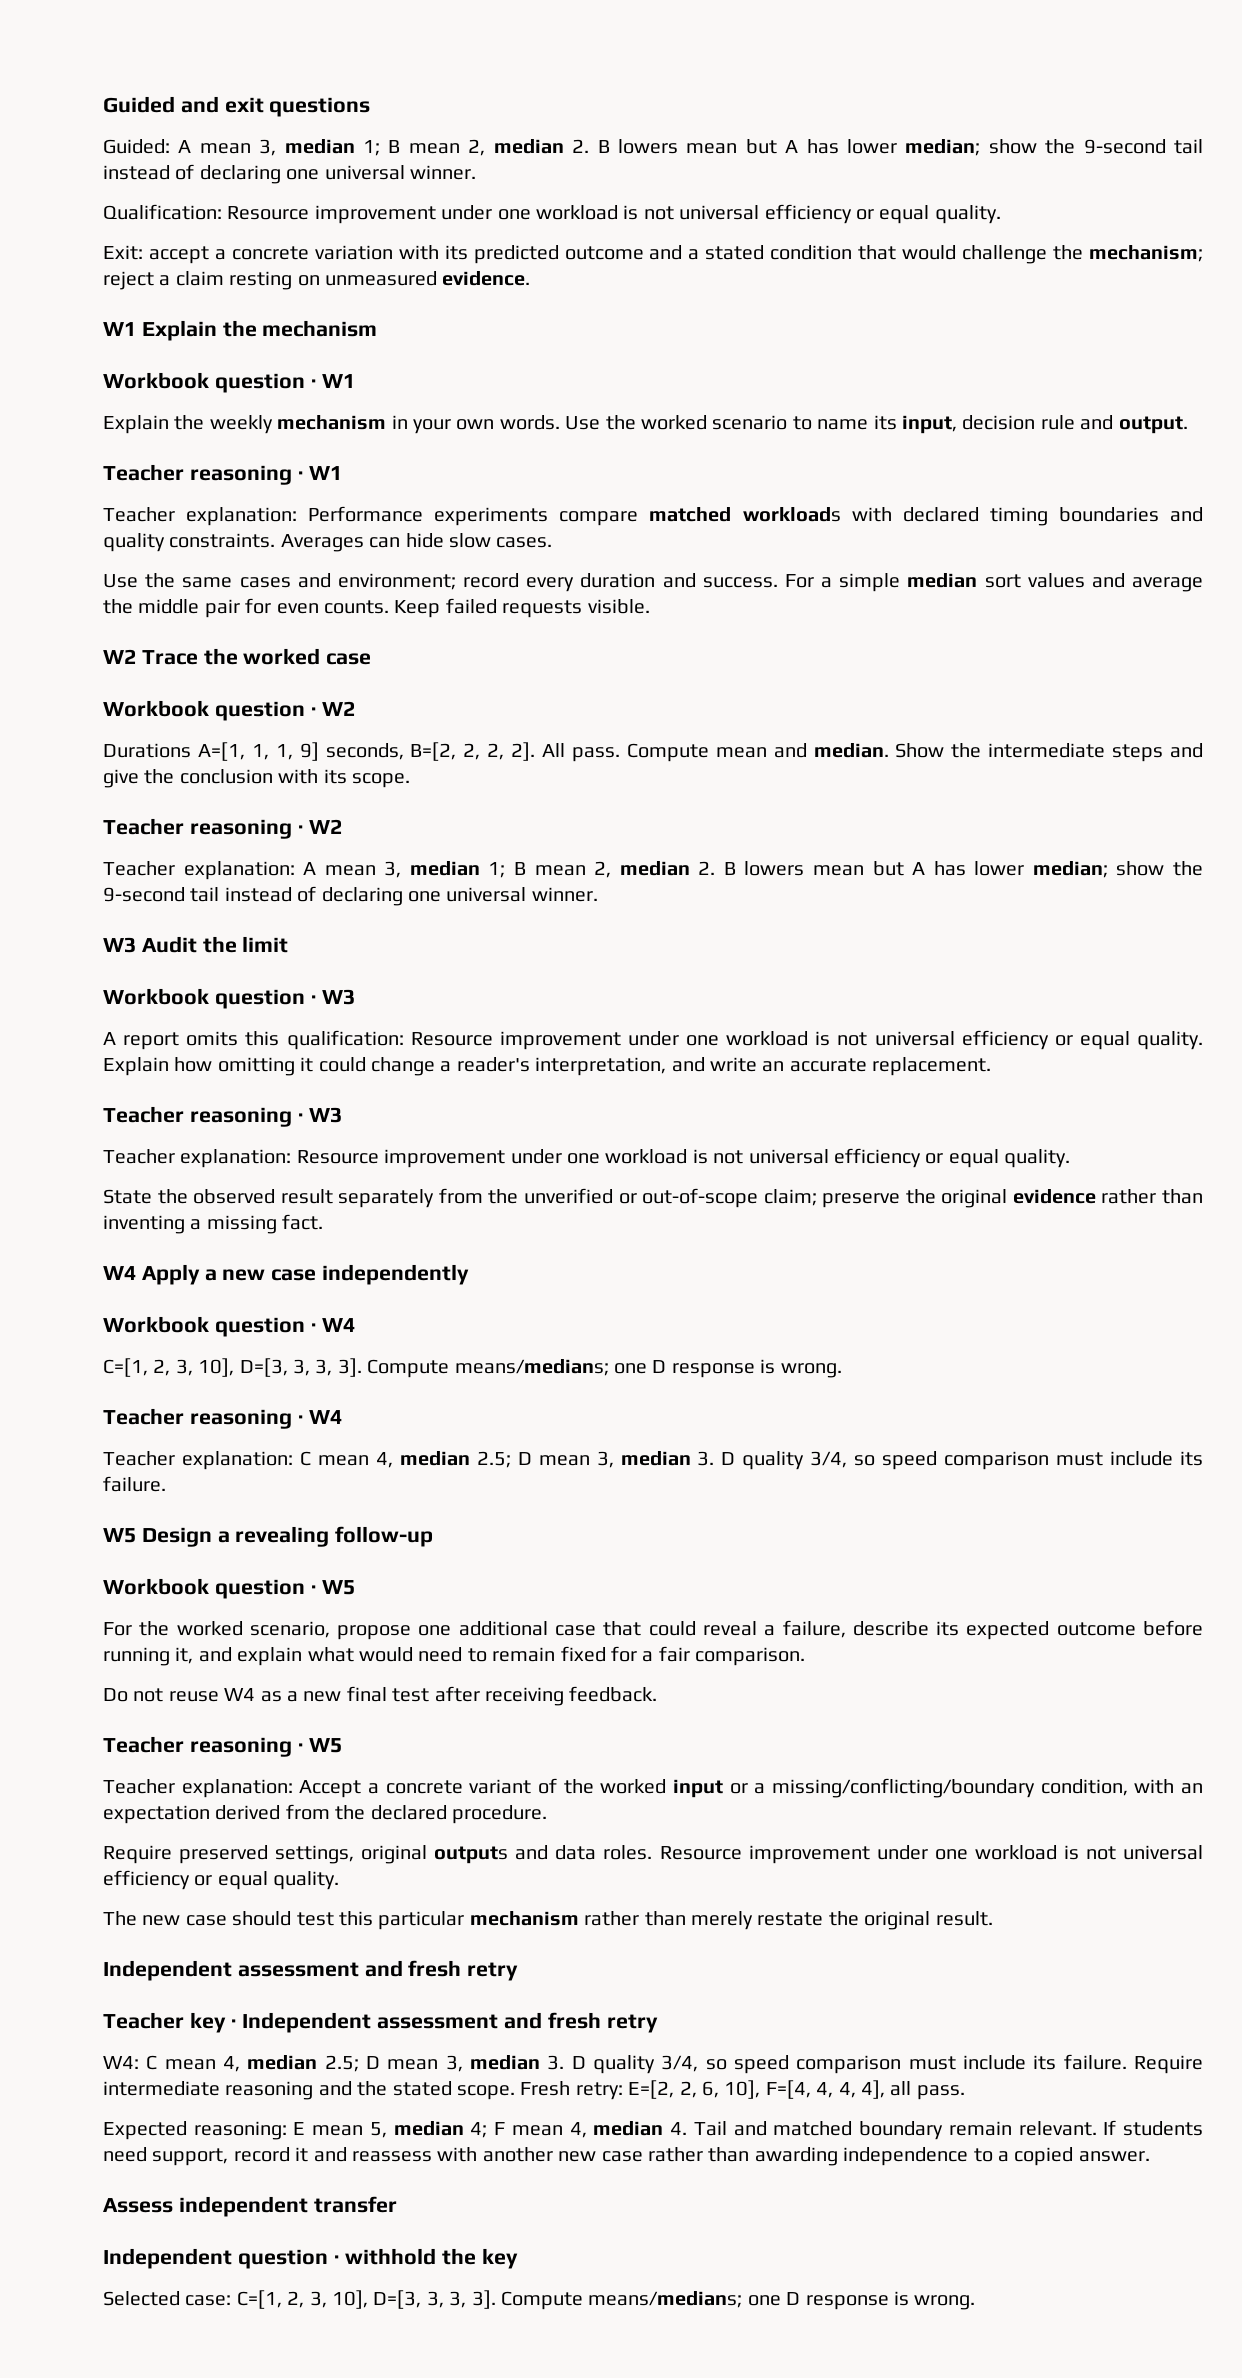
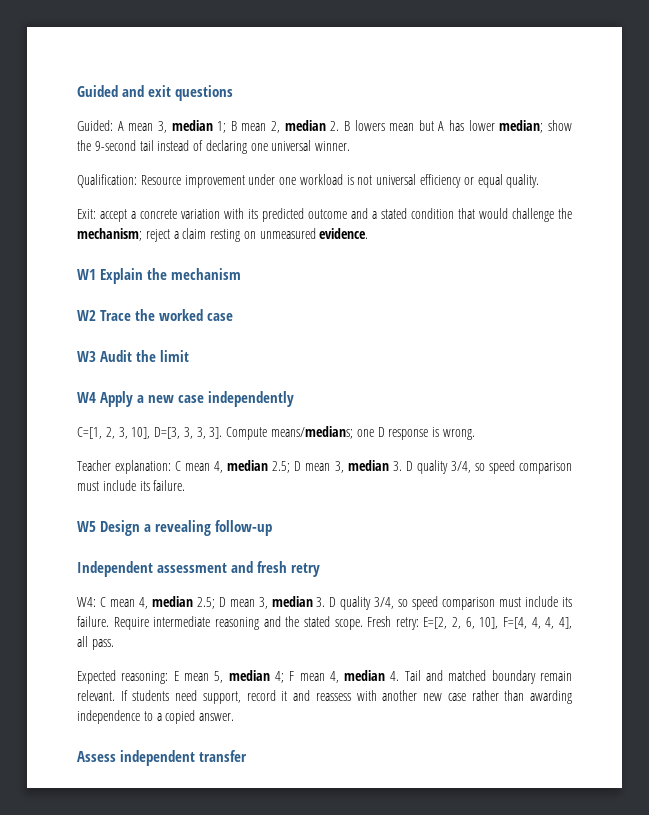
[103,372,356,393] [103,415,1188,434] [103,464,343,485] [103,506,1203,526] [103,533,553,552] [103,573,1203,592] [103,598,650,618] // Workbook question · W1 // Explain the weekly mechanism in your own words. Use the worked scenario to name its input, decision rule and output. // Teacher reasoning · W1 // Teacher explanation: Performance experiments compare matched workloads with declared timing boundaries and quality constraints. Averages can hide slow cases. // Use the same cases and environment; record every duration and success. For a simple median sort values and average the middle pair for even counts. Keep failed requests visible. -> (241, 274) none
[103,700,356,721] [103,742,1203,762] [103,769,410,788] [103,818,343,839] [103,861,1203,880] [103,886,598,906] [103,936,289,953] [103,988,356,1009] [103,1030,1203,1050] [103,1057,992,1076] [103,1106,343,1127] [103,1148,1071,1168] [103,1188,1203,1208] [103,1214,324,1234] Workbook question · W2 // Durations A=[1, 1, 1, 9] seconds, B=[2, 2, 2, 2]. All pass. Compute mean and median. Show the intermediate steps and give the conclusion with its scope. // Teacher reasoning · W2 // Teacher explanation: A mean 3, median 1; B mean 2, median 2. B lowers mean but A has lower median; show the 9-second tail instead of declaring one universal winner. // W3 Audit the limit // Workbook question · W3 // A report omits this qualification: Resource improvement under one workload is not universal efficiency or equal quality. Explain how omitting it could change a reader's interpretation, and write an accurate replacement. // Teacher reasoning · W3 // Teacher explanation: Resource improvement under one workload is not universal efficiency or equal quality. // State the observed result separately from the unverified or out-of-scope claim; preserve the original evidence rather than inventing a missing fact. -> [77,350,189,362] W3 Audit the limit
[103,1316,356,1337] // Workbook question · W4 -> (294, 399) none
[103,1408,343,1429] // Teacher reasoning · W4 -> (475, 434) none
[103,1578,356,1599] [103,1620,1203,1640] [103,1646,806,1666] [103,1686,658,1706] [103,1736,343,1757] [103,1778,1203,1798] [103,1804,547,1824] [103,1845,1204,1864] [103,1870,340,1890] [103,1911,993,1930] [103,1960,519,1981] [103,2012,237,2033] Workbook question · W5 // For the worked scenario, propose one additional case that could reveal a failure, describe its expected outcome before running it, and explain what would need to remain fixed for a fair comparison. // Do not reuse W4 as a new final test after receiving feedback. // Teacher reasoning · W5 // Teacher explanation: Accept a concrete variant of the worked input or a missing/conflicting/boundary condition, with an expectation derived from the declared procedure. // Require preserved settings, original outputs and data roles. Resource improvement under one workload is not universal efficiency or equal quality. // The new case should test this particular mechanism rather than merely restate the original result. // Independent assessment and fresh retry // Teacher key · -> (272, 528) none
[103,2248,519,2269] [103,2290,976,2310] // Independent question · withhold the key // Selected case: C=[1, 2, 3, 10], D=[3, 3, 3, 3]. Compute means/medians; one D response is wrong. -> (247, 756) none

